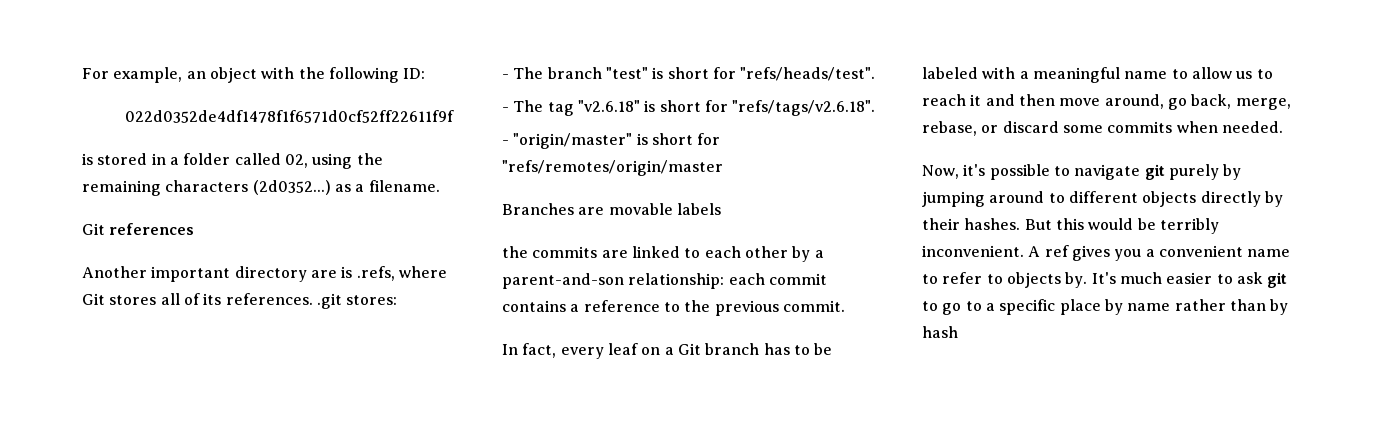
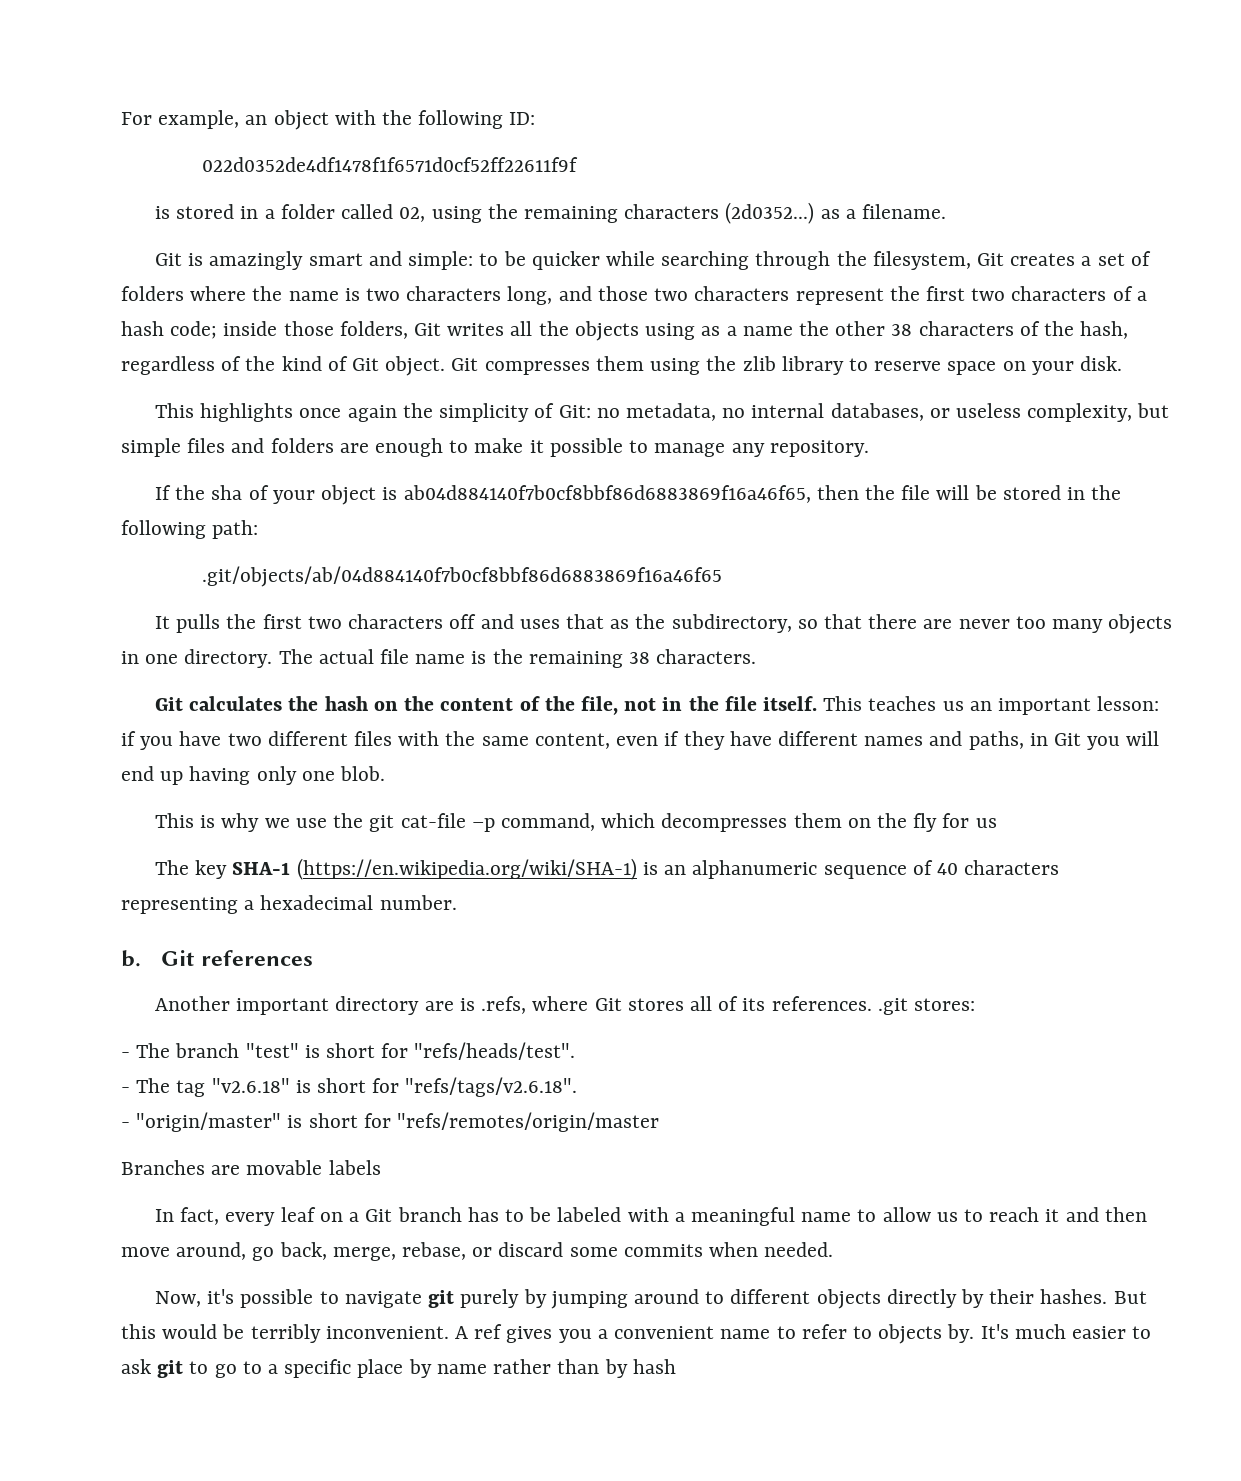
(105, 229) none -> [188,251,1151,270] [121,286,1147,305] [121,321,1129,341] [121,356,1122,376] [155,403,1170,422] [121,438,869,457] [155,485,1122,505] [121,520,259,539] [201,566,722,587] [155,614,1173,634] [121,649,757,668] [155,696,1160,715] [121,731,1160,750] [121,766,386,785] [155,813,997,832] [155,858,1060,880] [121,895,457,914] [121,950,195,967] is amazingly smart and simple: to be quicker while searching through the filesystem, Git creates a set of folders where the name is two characters long, and those two characters represent the first two characters of a hash code; inside those folders, Git writes all the objects using as a name the other 38 characters of the hash, regardless of the kind of Git object. Git compresses them using the zlib library to reserve space on your disk. // This highlights once again the simplicity of Git: no metadata, no internal databases, or useless complexity, but simple files and folders are enough to make it possible to manage any repository. // If the sha of your object is ab04d884140f7b0cf8bbf86d6883869f16a46f65, then the file will be stored in the following path: // .git/objects/ab/04d884140f7b0cf8bbf86d6883869f16a46f65 // It pulls the first two characters off and uses that as the subdirectory, so that there are never too many objects in one directory. The actual file name is the remaining 38 characters. // Git calculates the hash on the content of the file, not in the file itself. This teaches us an important lesson: if you have two different files with the same content, even if they have different names and paths, in Git you will end up having only one blob. // This is why we use the git cat-file –p command, which decompresses them on the fly for us // The key SHA-1 (https://en.wikipedia.org/wiki/SHA-1) is an alphanumeric sequence of 40 characters representing a hexadecimal number. // b. Git
[502,246,824,262] [502,273,827,289] [502,300,845,316] // the commits are linked to each other by a parent-and-son relationship: each commit contains a reference to the previous commit. -> (381, 1167) none

